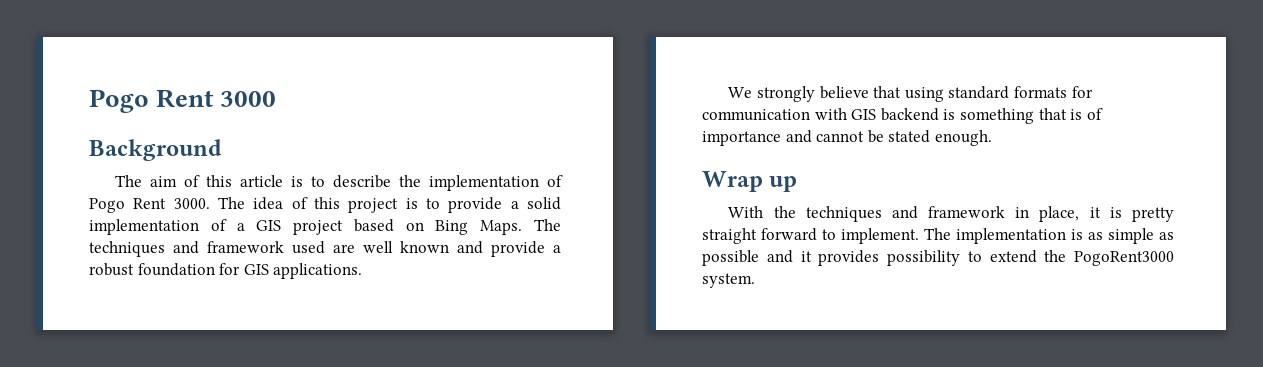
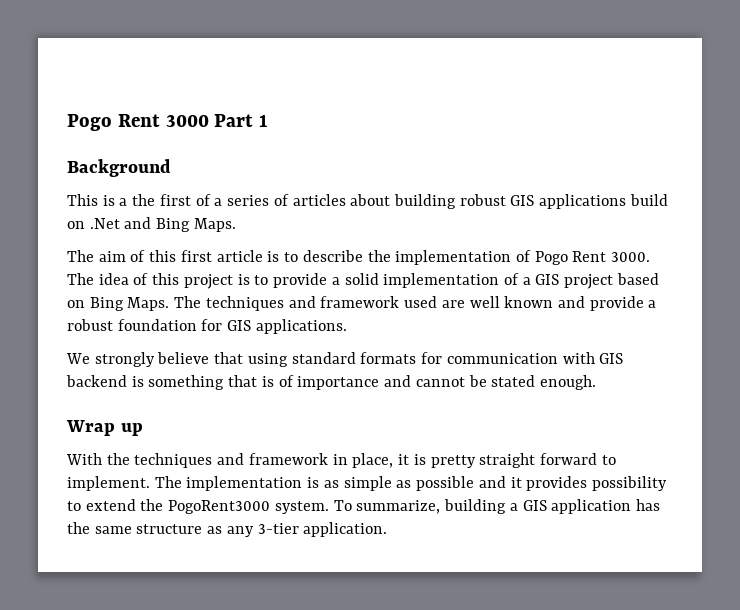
(277, 99) none -> [214,114,269,127] Part 1
(222, 150) none -> [67,194,668,209] [67,217,236,232] // This is a the first of a series of articles about building robust GIS applications build on .Net and Bing Maps.
(233, 181) none -> [180,250,212,262] first
(755, 280) none -> [333,499,660,514] [67,522,388,537] To summarize, building a GIS application has the same structure as any 3-tier application.

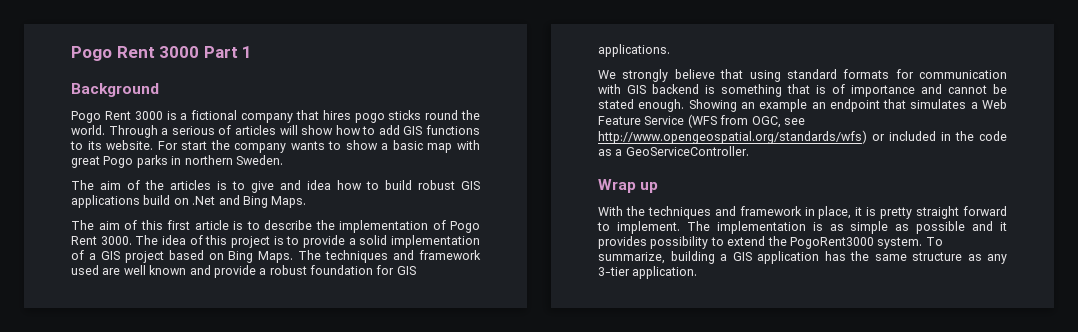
[67,194,456,209] This is a the first of a series of articles about building -> [71,110,480,123] [71,125,480,138] [70,140,481,153] [71,155,283,168] [71,180,412,193] Pogo Rent 3000 is a fictional company that hires pogo sticks round the world. Through a serious of articles will show how to add GIS functions to its website. For start the company wants to show a basic map with great Pogo parks in northern Sweden. // The aim of the articles is to give and idea how to build
(596, 382) none -> [688,99,1008,112] [598,114,805,128] [598,130,1007,144] [598,146,749,156] Showing an example an endpoint that simulates a Web Feature Service (WFS from OGC, see http://www.opengeospatial.org/standards/wfs) or included in the code as a GeoServiceController.

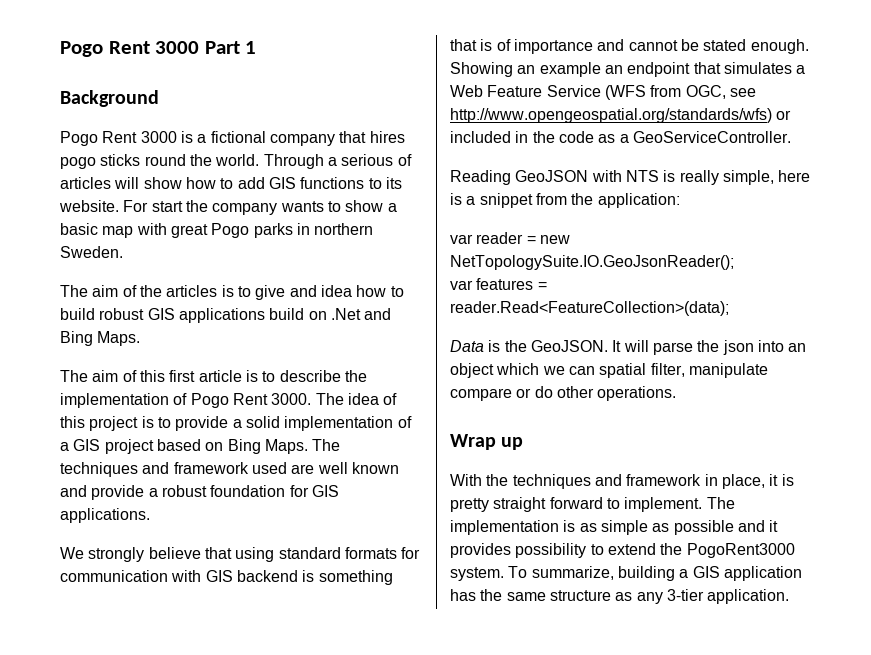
(749, 151) none -> [450,170,811,185] [450,193,680,208] [450,232,570,244] [450,255,734,270] [450,278,547,290] [450,301,729,316] [450,340,807,355] [450,363,768,378] [450,386,677,401] // Reading GeoJSON with NTS is really simple, here is a snippet from the application: // var reader = new NetTopologySuite.IO.GeoJsonReader(); // var features = reader.Read<FeatureCollection>(data); // Data is the GeoJSON. It will parse the json into an object which we can spatial filter, manipulate compare or do other operations.

